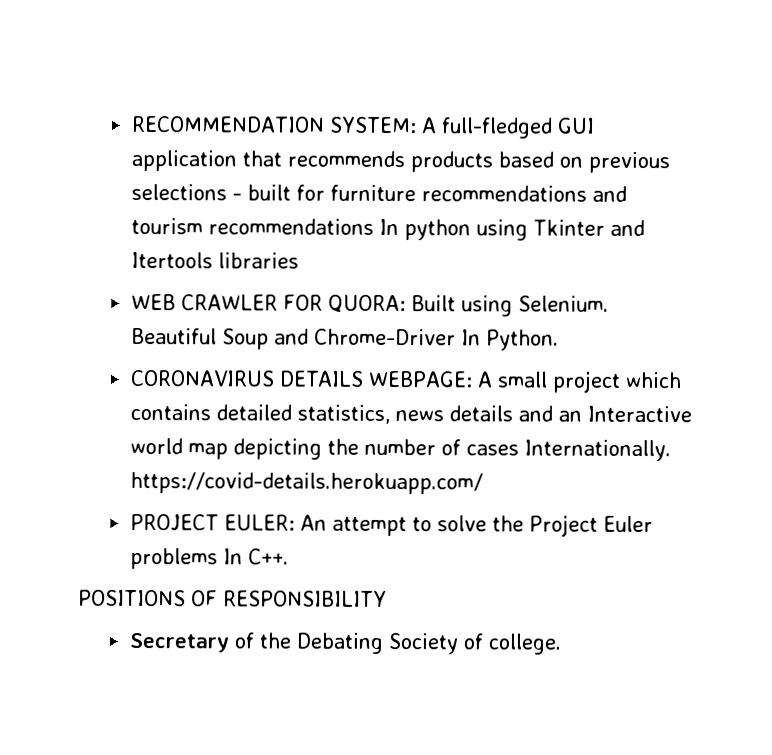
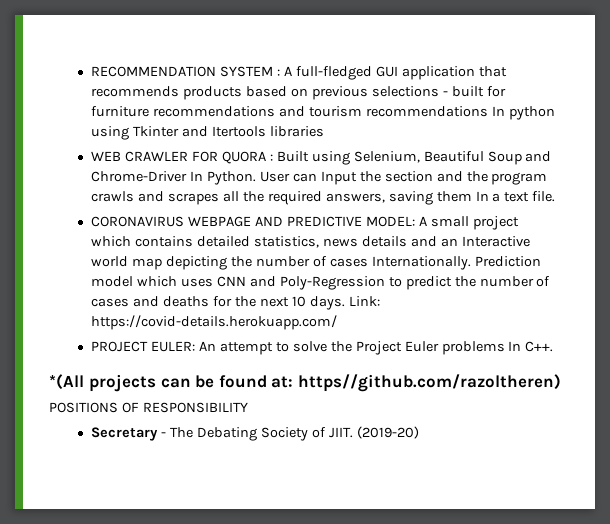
[328,116,417,134] SYSTEM: -> [220,66,281,77] SYSTEM :
[327,294,406,314] QUORA: -> [222,151,273,164] QUORA :
[517,295,609,312] Selenium. -> [353,151,420,163] Selenium,
[129,369,474,388] // CORONAVIRUS DETAILS WEBPAGE: -> [260,171,548,185] [91,191,556,205] [91,216,415,227] User can Input the section and the program crawls and scrapes all the required answers, saving them In a text file. // CORONAVIRUS WEBPAGE AND PREDICTIVE MODEL:
(671, 450) none -> [474,256,541,267] [91,276,551,290] [91,296,380,310] Prediction model which uses CNN and Poly-Regression to predict the number of cases and deaths for the next 10 days. Link:
(289, 556) none -> [49,374,561,392] // *(All projects can be found at: https//github.com/razoltheren)
[233,632,291,649] of the -> [161,427,194,438] - The
[487,633,561,655] college. -> [328,426,419,439] JIIT. (2019-20)

